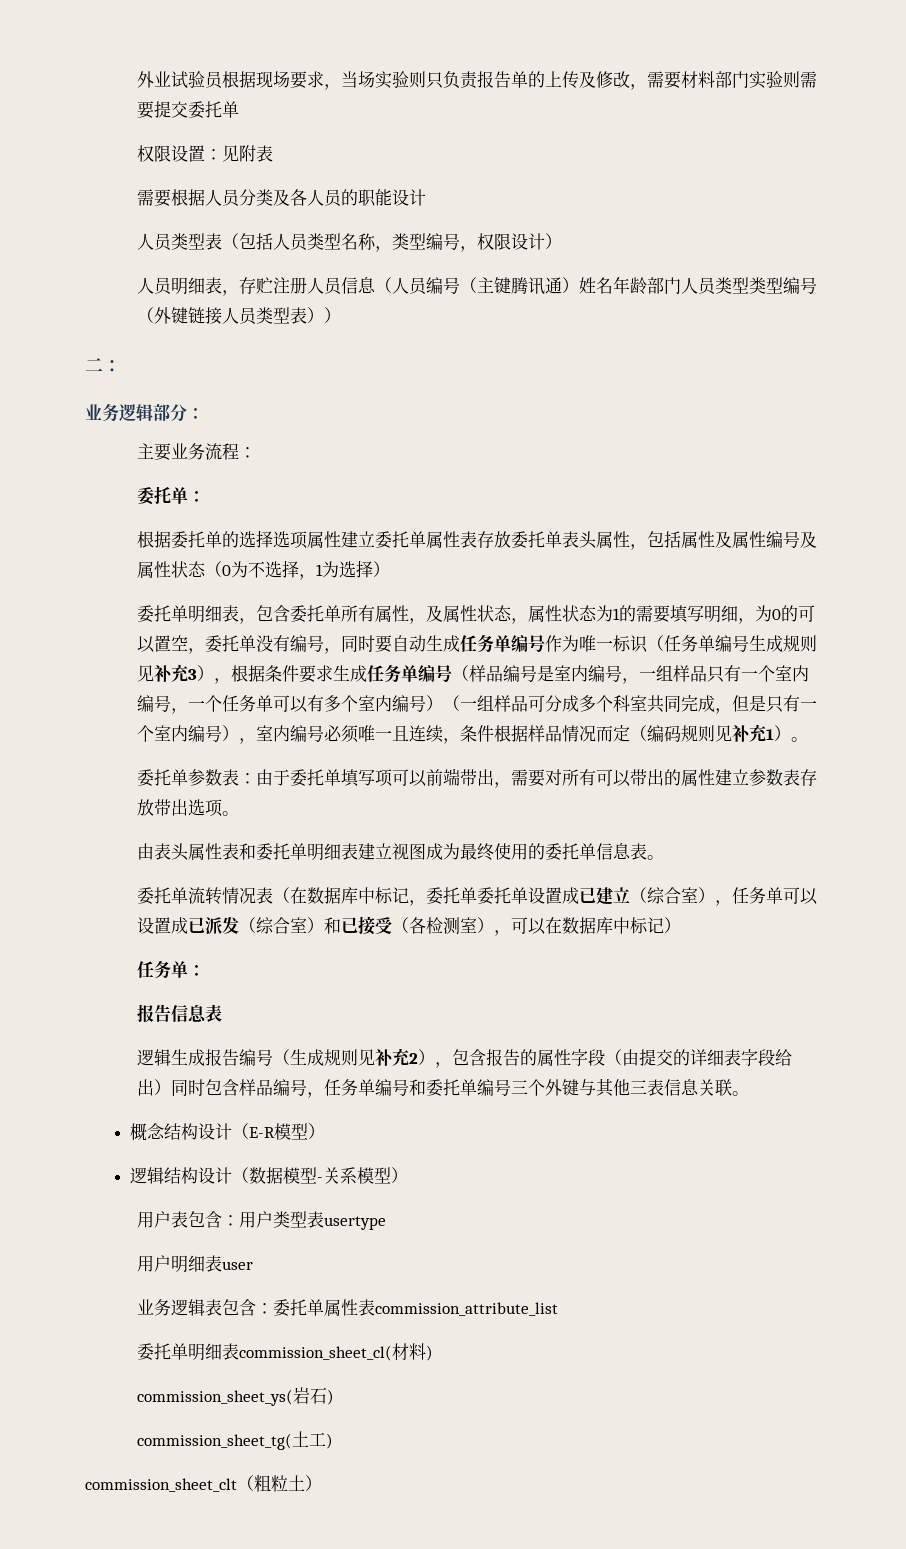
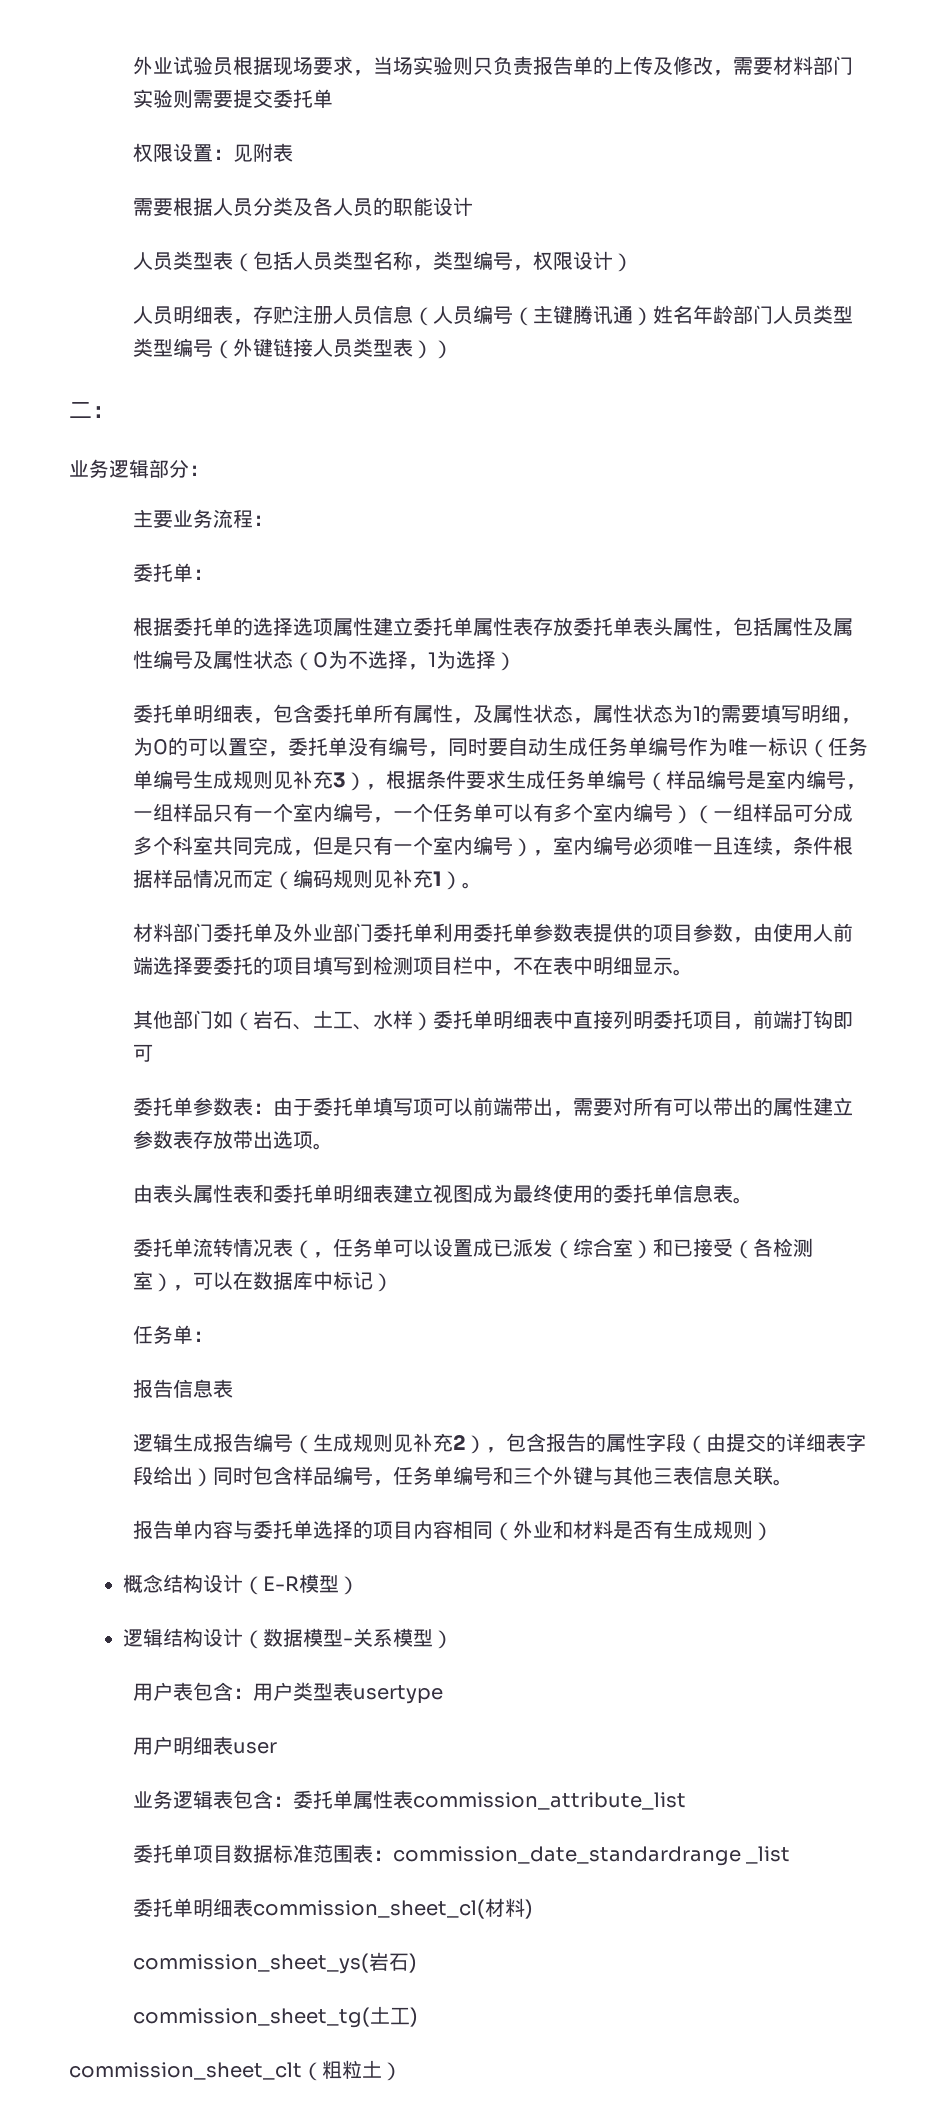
(809, 739) none -> [132,923,853,943] [132,956,693,976] [132,1010,853,1031] [132,1044,153,1062] // 材料部门委托单及外业部门委托单利用委托单参数表提供的项目参数，由使用人前端选择要委托的项目填写到检测项目栏中，不在表中明细显示。 // 其他部门如（岩石、土工、水样）委托单明细表中直接列明委托项目，前端打钩即可
[290,887,716,906] 在数据库中标记，委托单委托单设置成已建立（综合室） -> (313, 1249) none
[426,1079,512,1097] 委托单编号 -> (513, 1475) none
(750, 1093) none -> [132,1520,773,1541] // 报告单内容与委托单选择的项目内容相同（外业和材料是否有生成规则）
(559, 1309) none -> [132,1844,791,1866] // 委托单项目数据标准范围表：commission_date_standardrange _list

